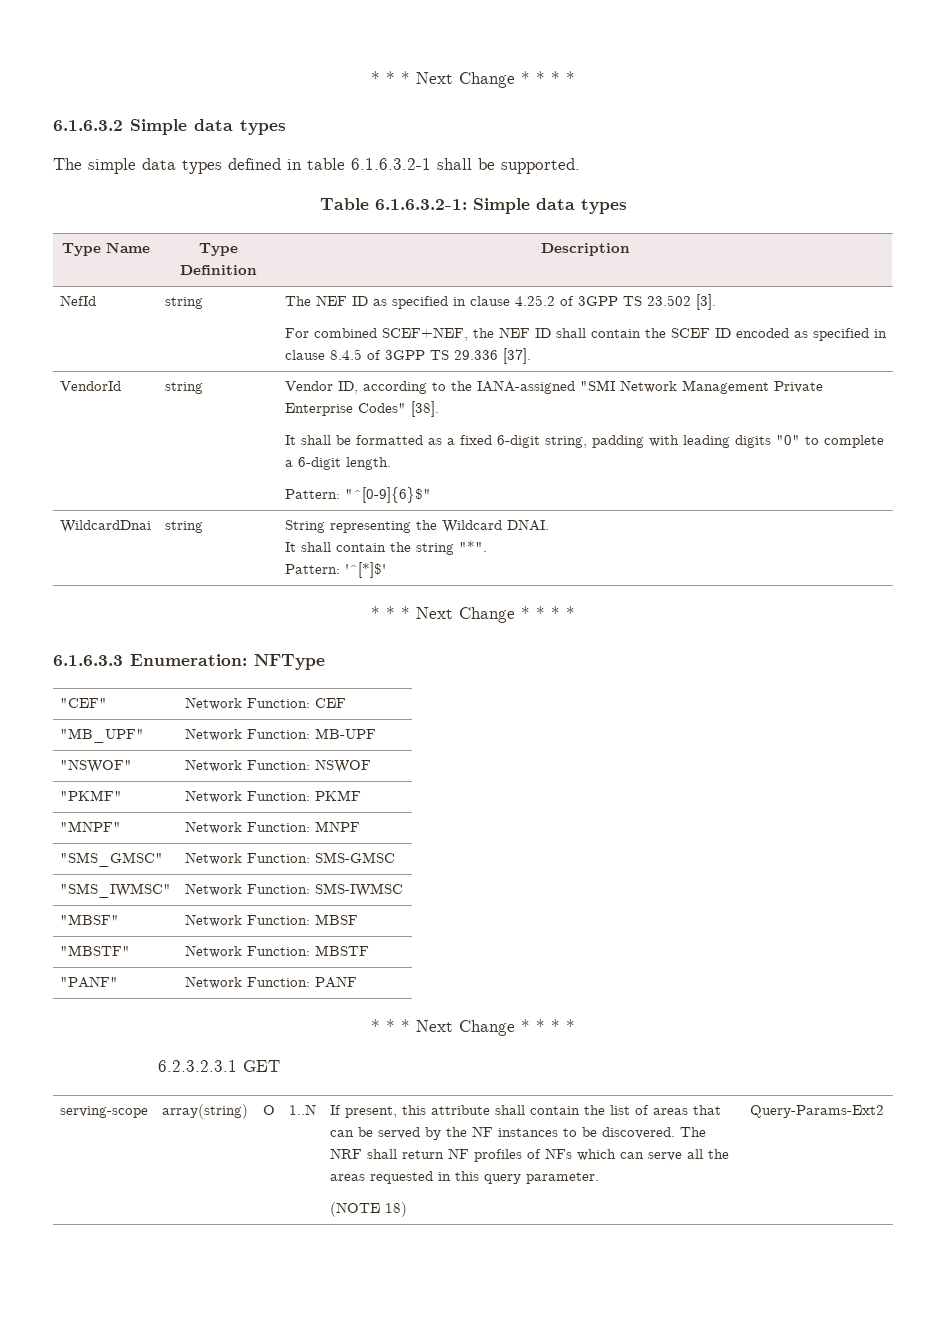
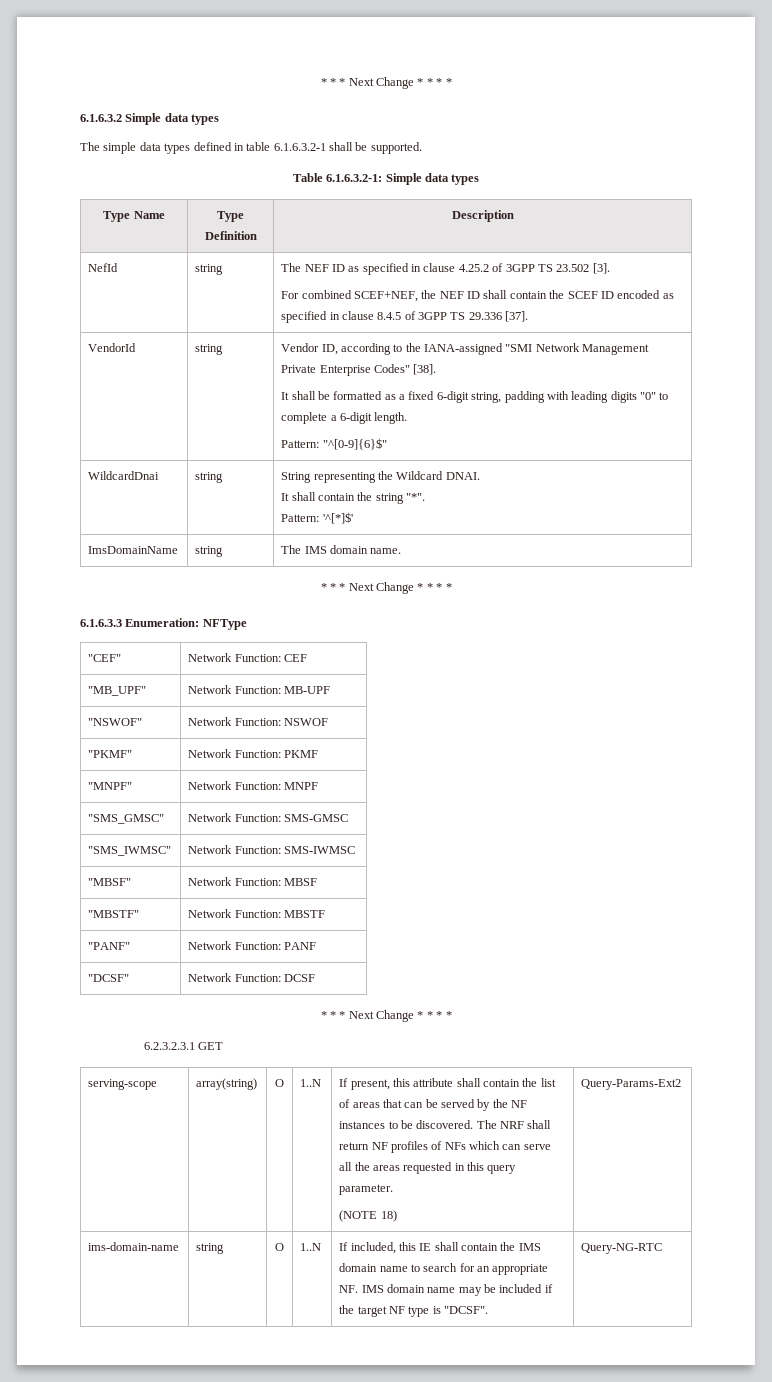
(386, 570) none -> [88,546,179,554] [195,546,224,557] [281,545,402,554] // ImsDomainName | string | The IMS domain name.
(357, 982) none -> [88,974,130,982] [188,973,315,982] // "DCSF" | Network Function: DCSF
(884, 1111) none -> [88,1242,180,1251] [196,1243,225,1254] [275,1243,284,1251] [300,1243,322,1251] [339,1242,541,1254] [339,1263,549,1275] [339,1284,553,1296] [339,1305,489,1317] [581,1243,663,1254] // ims-domain-name | string | O | 1..N | If included, this IE shall contain the IMS domain name to search for an appropriate NF. IMS domain name may be included if the target NF type is "DCSF". | Query-NG-RTC

